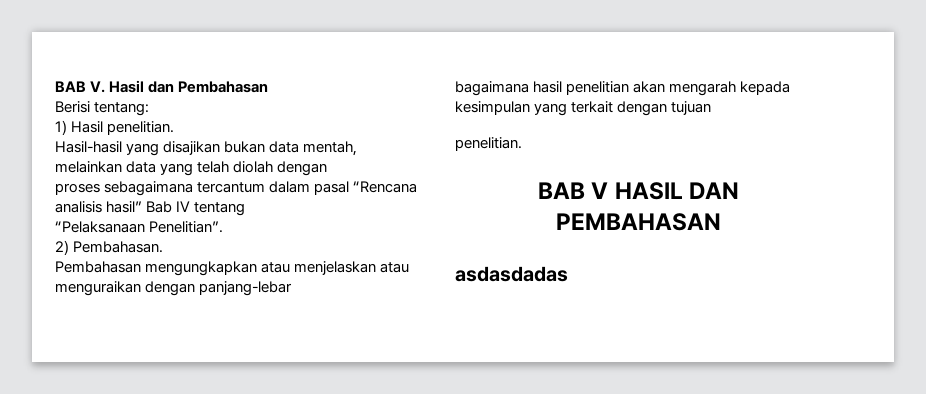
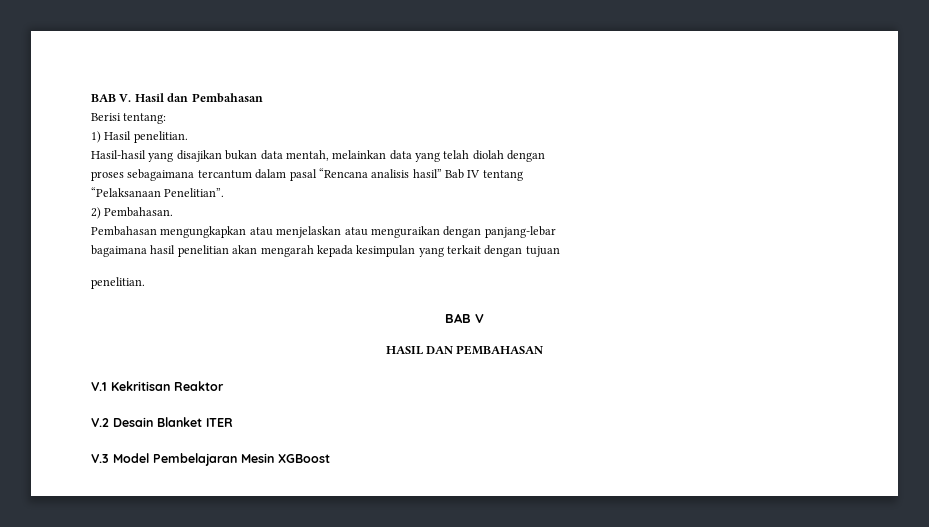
(609, 190) none -> (484, 318) //
[455,266,568,282] asdasdadas -> [91,381,224,391] [91,417,233,427] [91,453,330,466] V.1 Kekritisan Reaktor // V.2 Desain Blanket ITER // V.3 Model Pembelajaran Mesin XGBoost

